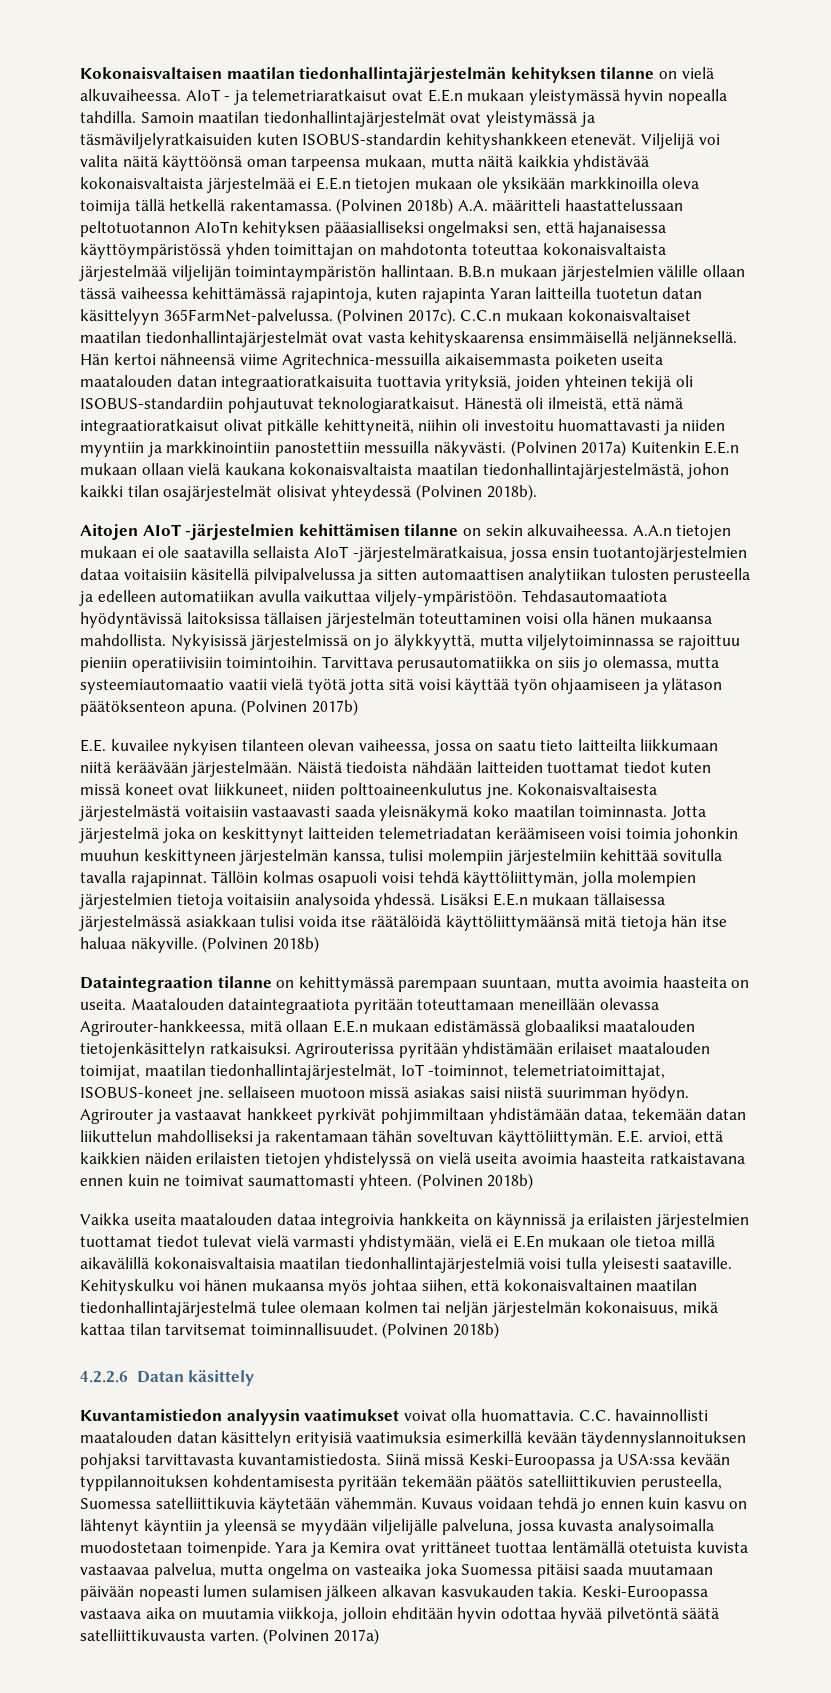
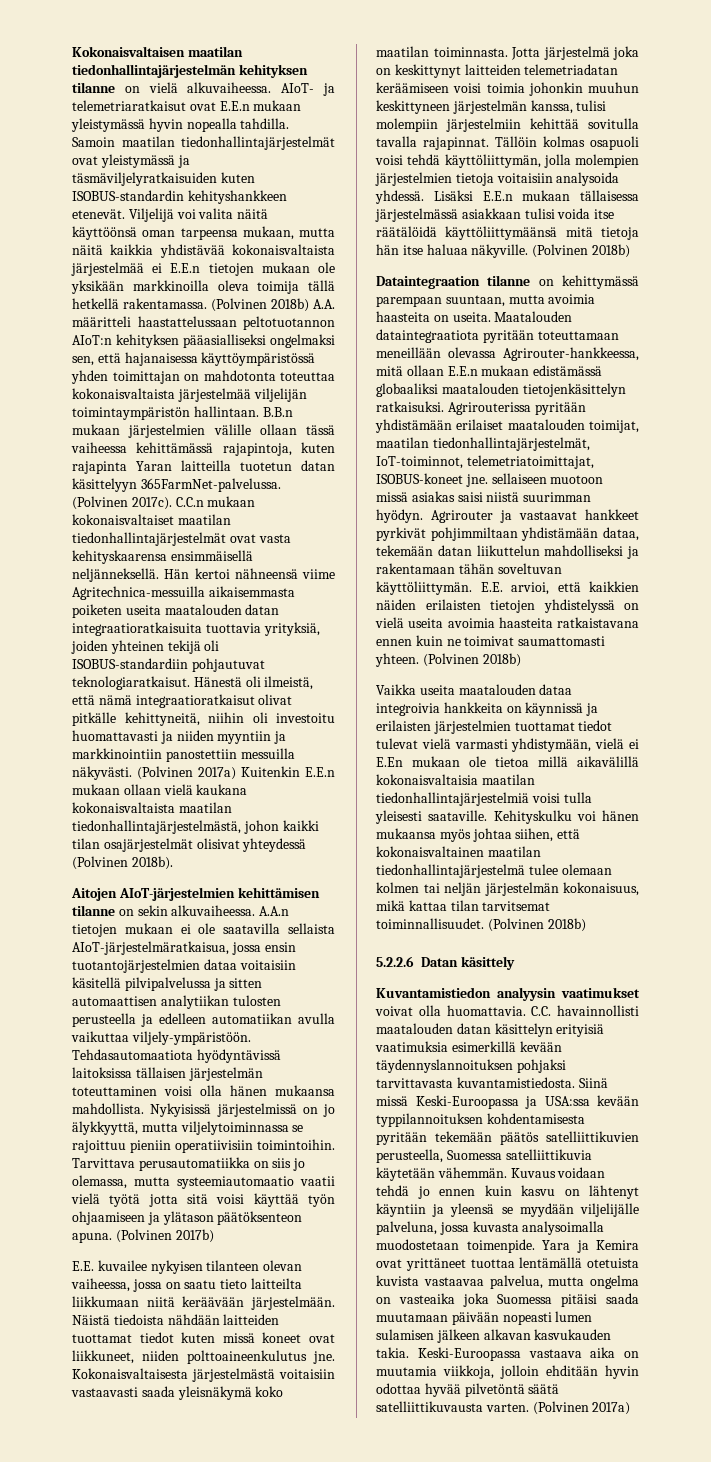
[185,89,231,101] AIoT - -> [281,83,315,93] AIoT-
[194,221,238,233] AIoTn -> [72,335,112,345] AIoT:n
[142,524,295,540] AIoT -järjestelmien -> [118,887,235,901] AIoT-järjestelmien
[313,546,507,562] AIoT -järjestelmäratkaisua, -> [72,941,229,955] AIoT-järjestelmäratkaisua,
[400,1064,509,1079] IoT -toiminnot, -> [376,456,463,469] IoT-toiminnot,
[80,1371,128,1383] 4.2.2.6 -> [376,956,414,967] 5.2.2.6

